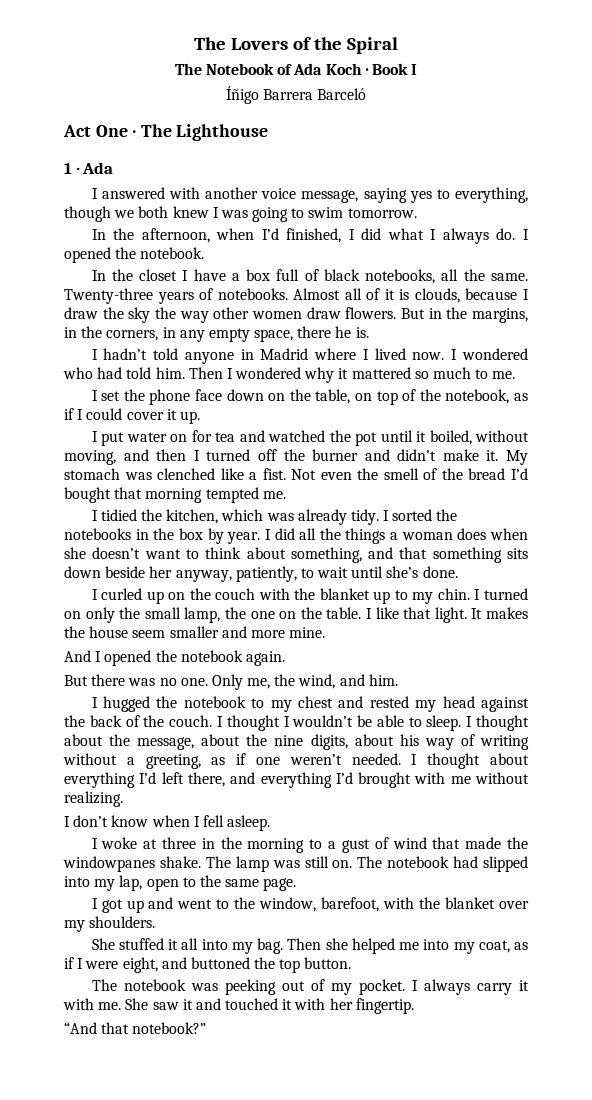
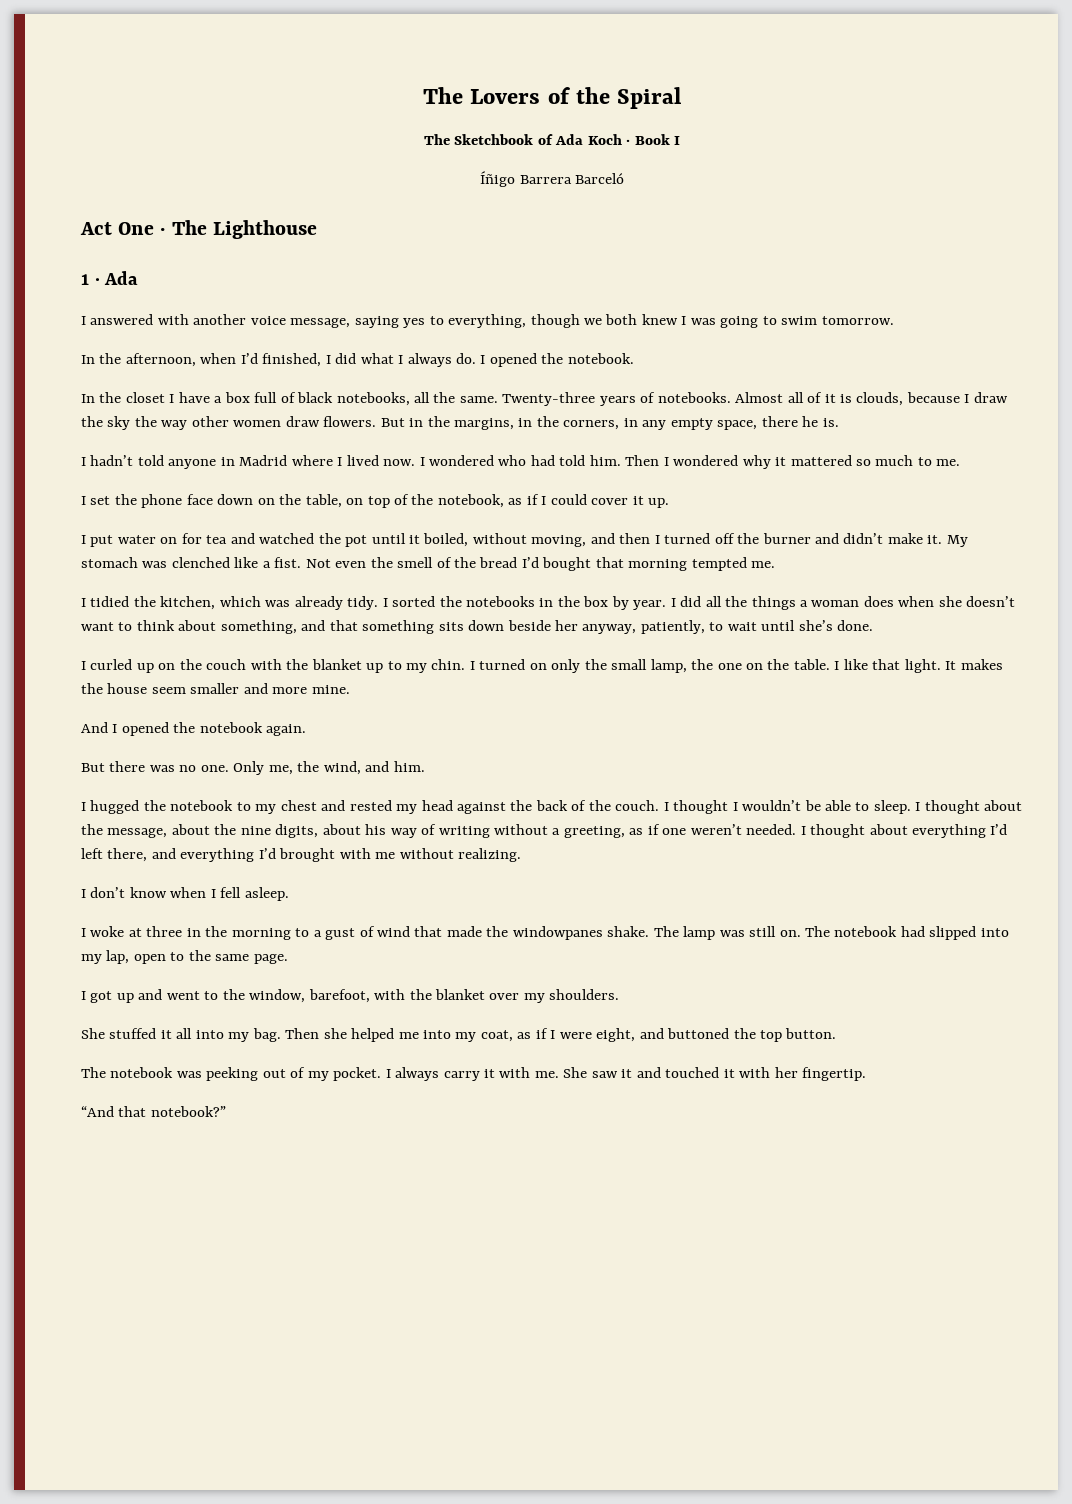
[206,63,275,75] Notebook -> [454,134,534,145] Sketchbook

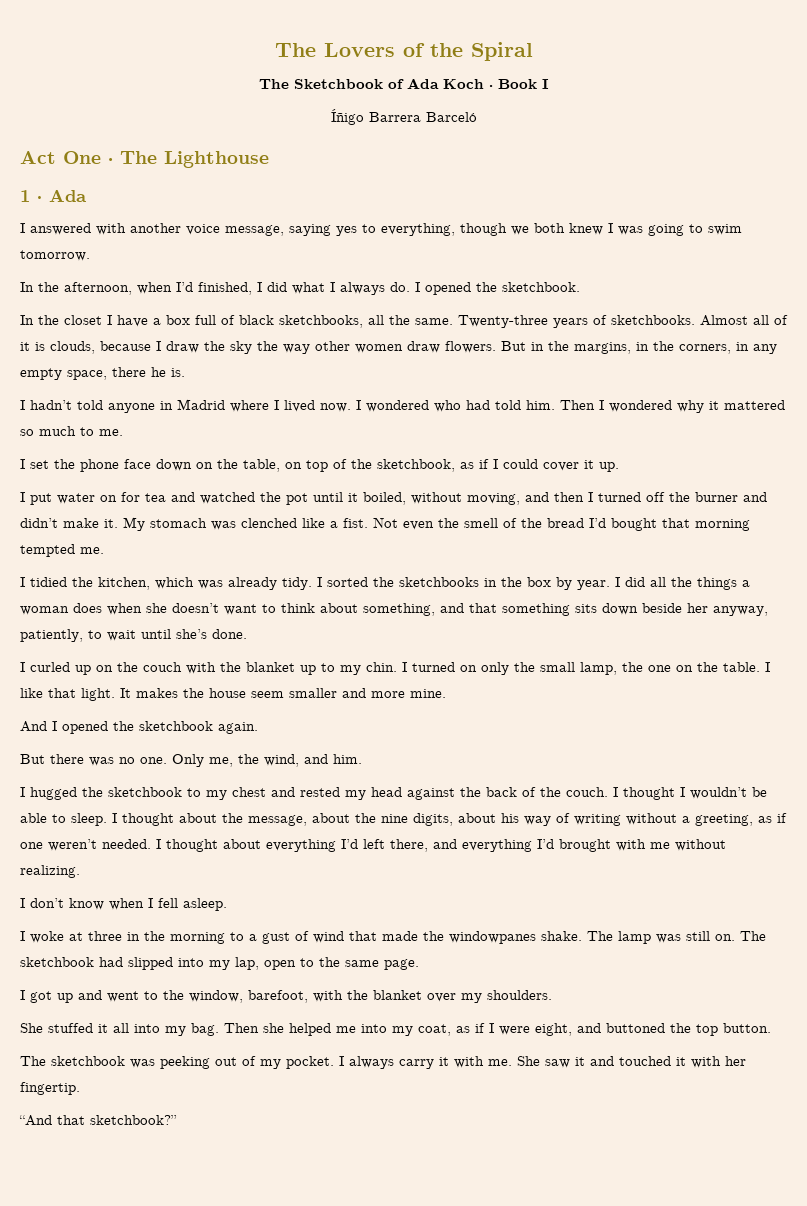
[567,353,634,364] notebook. -> [502,282,580,292] sketchbook.
[336,392,410,406] notebooks, -> [279,315,363,328] sketchbooks,
[657,392,731,403] notebooks. -> [611,315,695,325] sketchbooks.
[437,494,504,508] notebook, -> [377,459,455,472] sketchbook,
[466,596,536,607] notebooks -> [399,577,479,587] sketchbooks
[199,722,263,733] notebook -> [139,721,213,731] sketchbook
[170,800,234,811] notebook -> [108,787,182,797] sketchbook
[834,926,898,937] notebook -> [20,957,94,967] sketchbook
[110,1067,174,1078] notebook -> [51,1056,125,1066] sketchbook
[150,1106,226,1117] notebook?” -> [90,1115,177,1125] sketchbook?”

